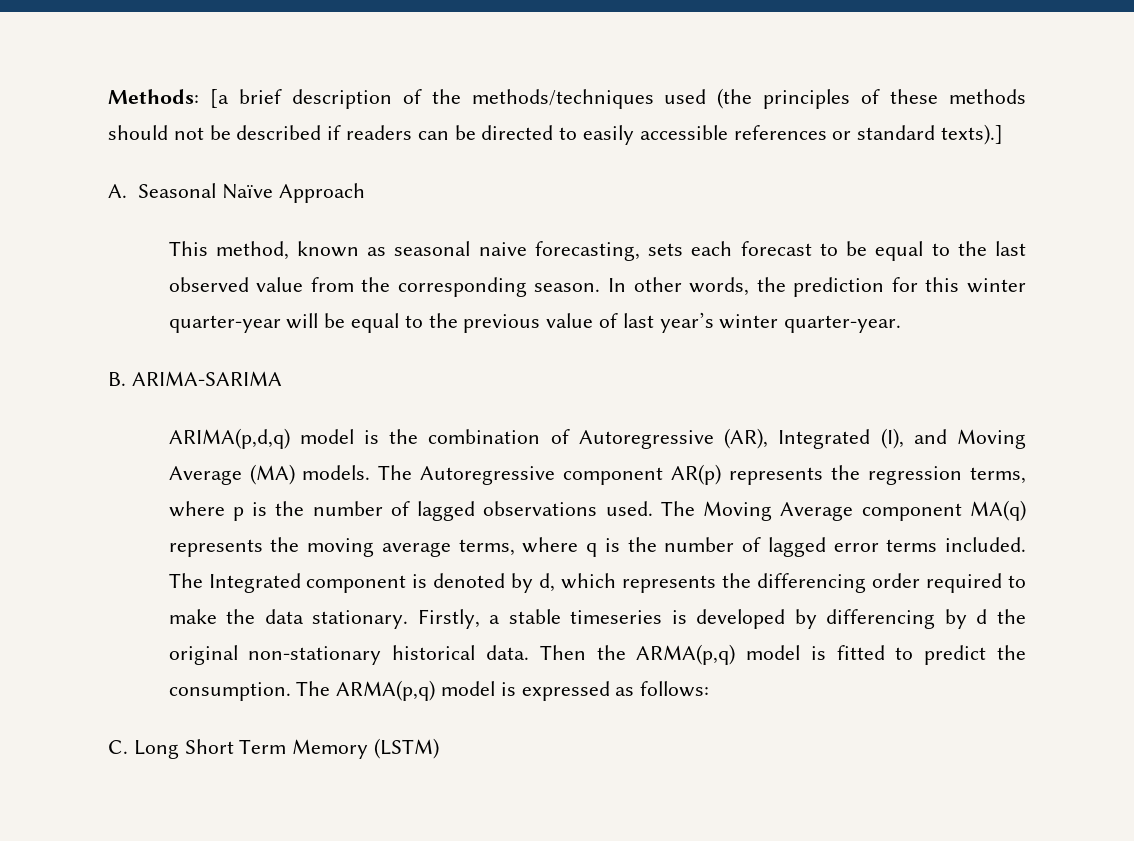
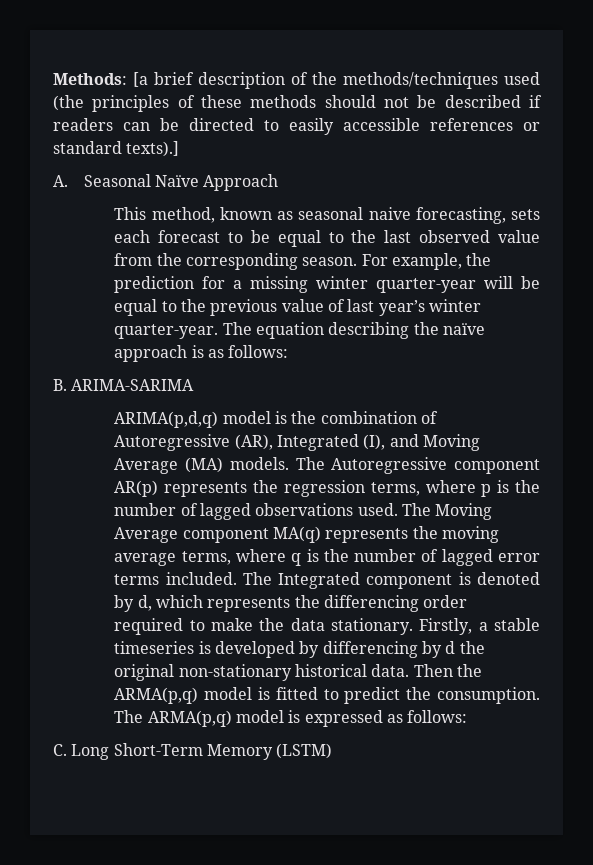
[607,277,750,296] In other words, -> [361,253,462,270] For example,
[925,277,960,292] this -> [233,276,309,293] a missing
(902, 324) none -> [222,322,485,339] [114,345,289,362] The equation describing the naïve approach is as follows:
[184,739,287,754] Short Term -> [113,743,203,756] Short-Term

